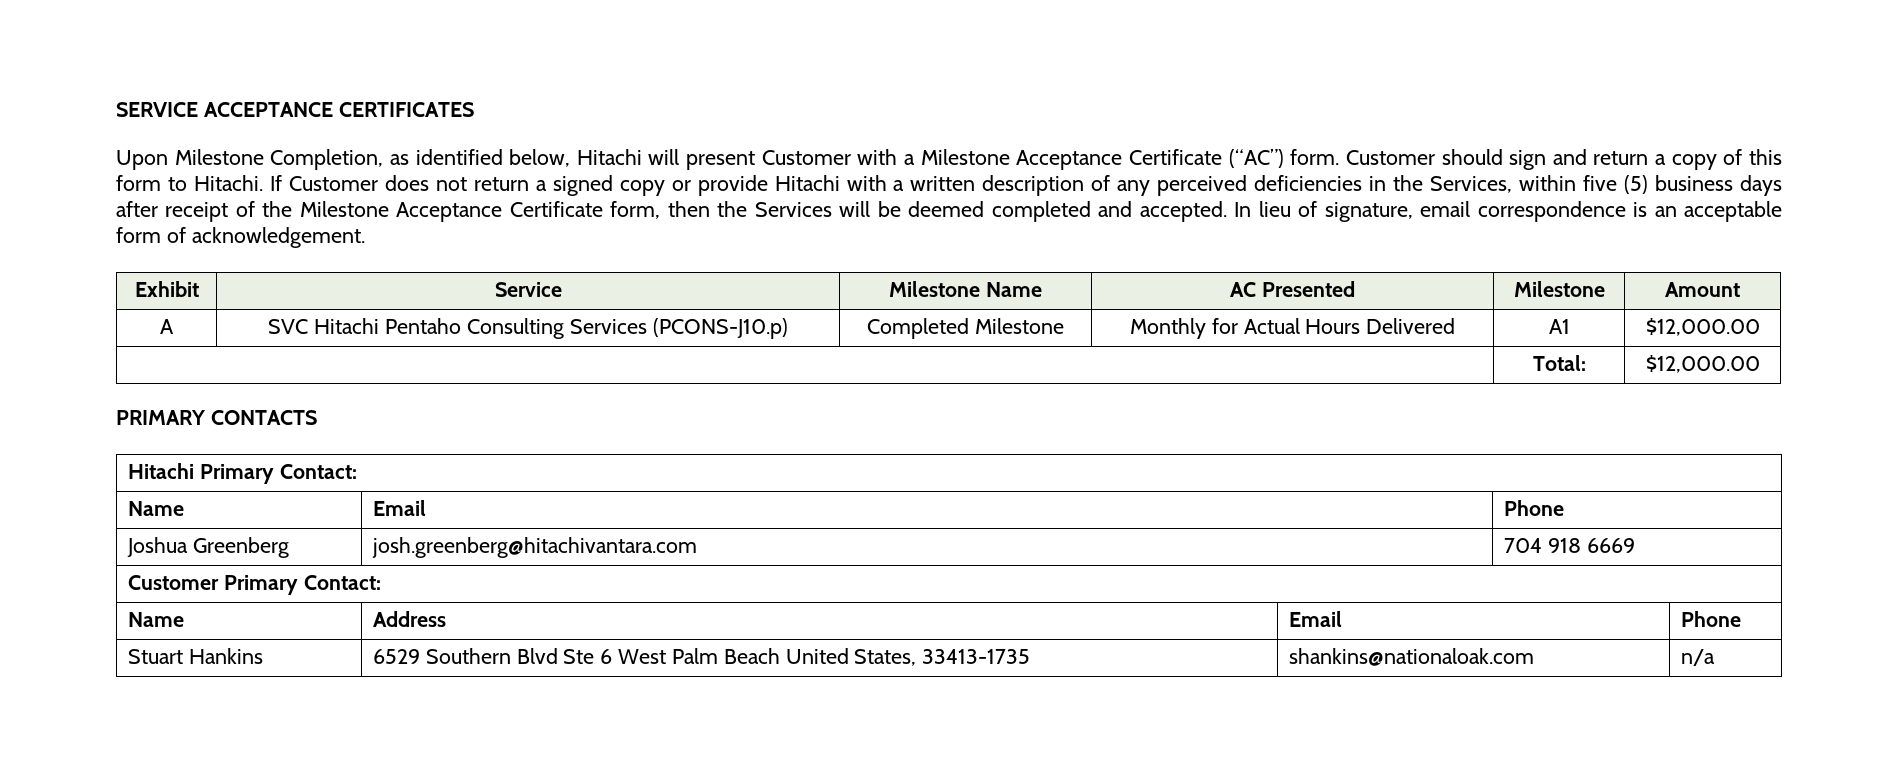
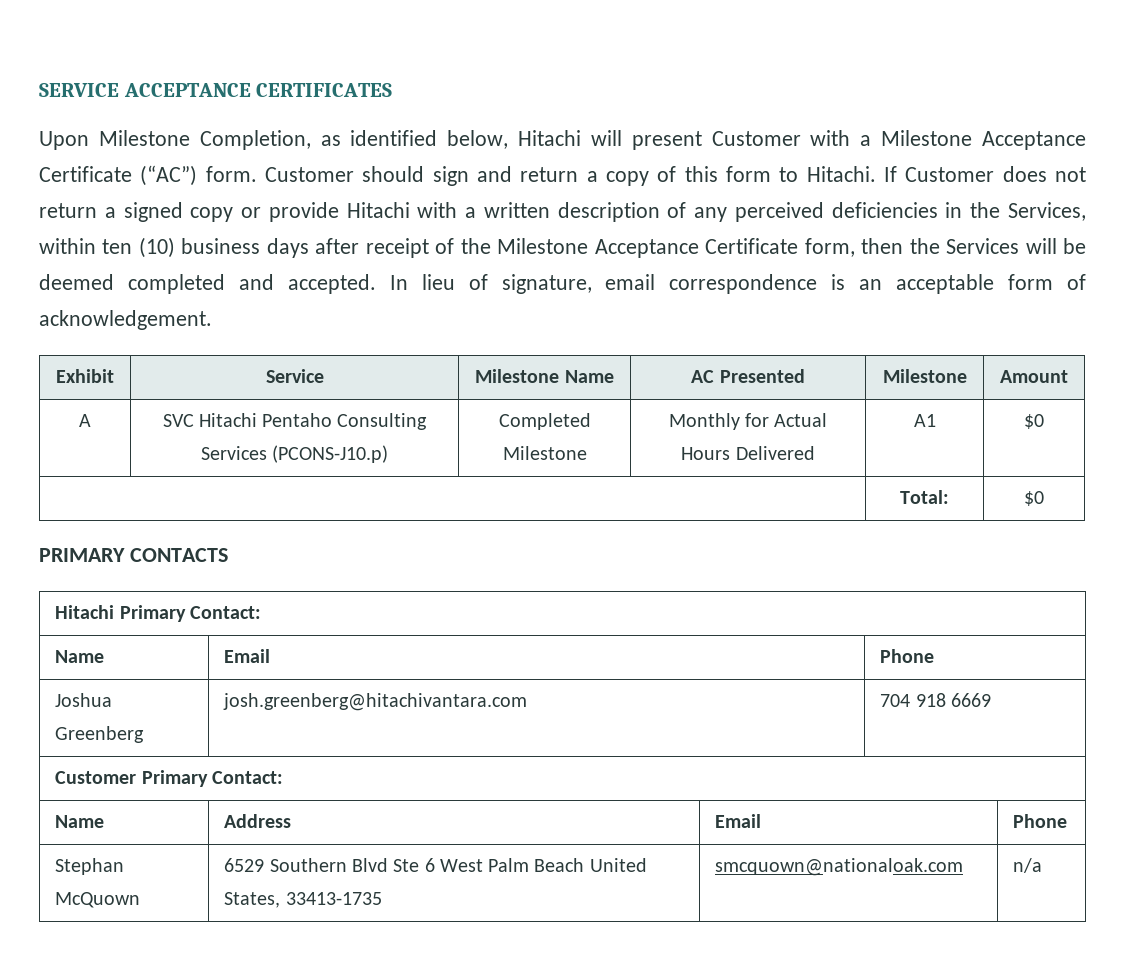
[1583,175,1649,194] five (5) -> [102,237,175,258] ten (10)
[1645,318,1760,336] $12,000.00 -> [1024,414,1044,429] $0
[1645,355,1760,373] $12,000.00 -> [1024,491,1044,506] $0
[128,648,263,664] Stuart Hankins -> [55,858,125,875] [55,892,141,908] Stephan McQuown
[1289,648,1535,666] shankins@nationaloak.com -> [715,858,964,876] smcquown@nationaloak.com

